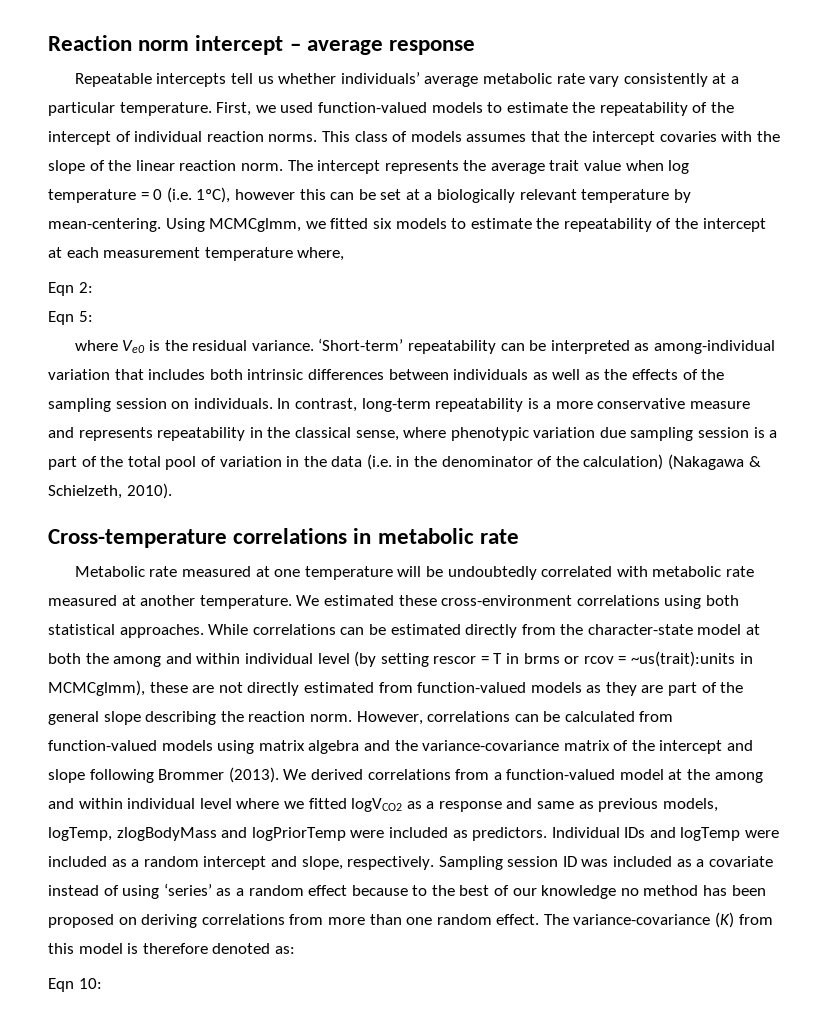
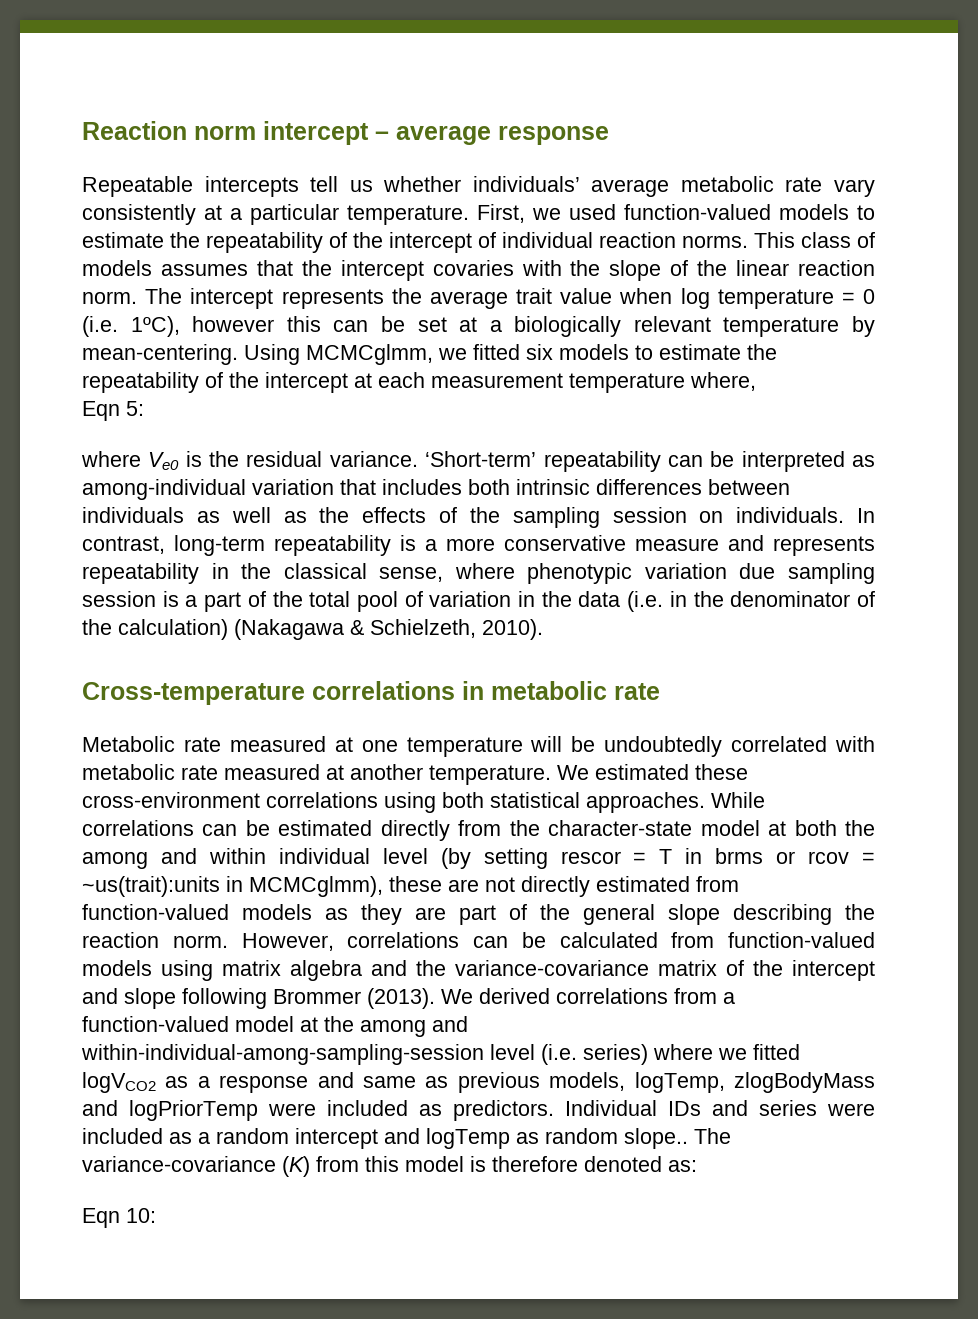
[48,282,93,296] // Eqn 2: -> (756, 381) none
[78,798,232,809] within individual level -> [81,1044,648,1065] within-individual-among-sampling-session level (i.e. series)
[680,827,741,841] logTemp -> [759,1100,817,1116] series
[301,856,773,870] [48,883,766,899] [48,914,540,928] slope, respectively. Sampling session ID was included as a covariate instead of using ‘series’ as a random effect because to the best of our knowledge no method has been proposed on deriving correlations from more than one random effect. -> [426,1128,688,1149] logTemp as random slope..

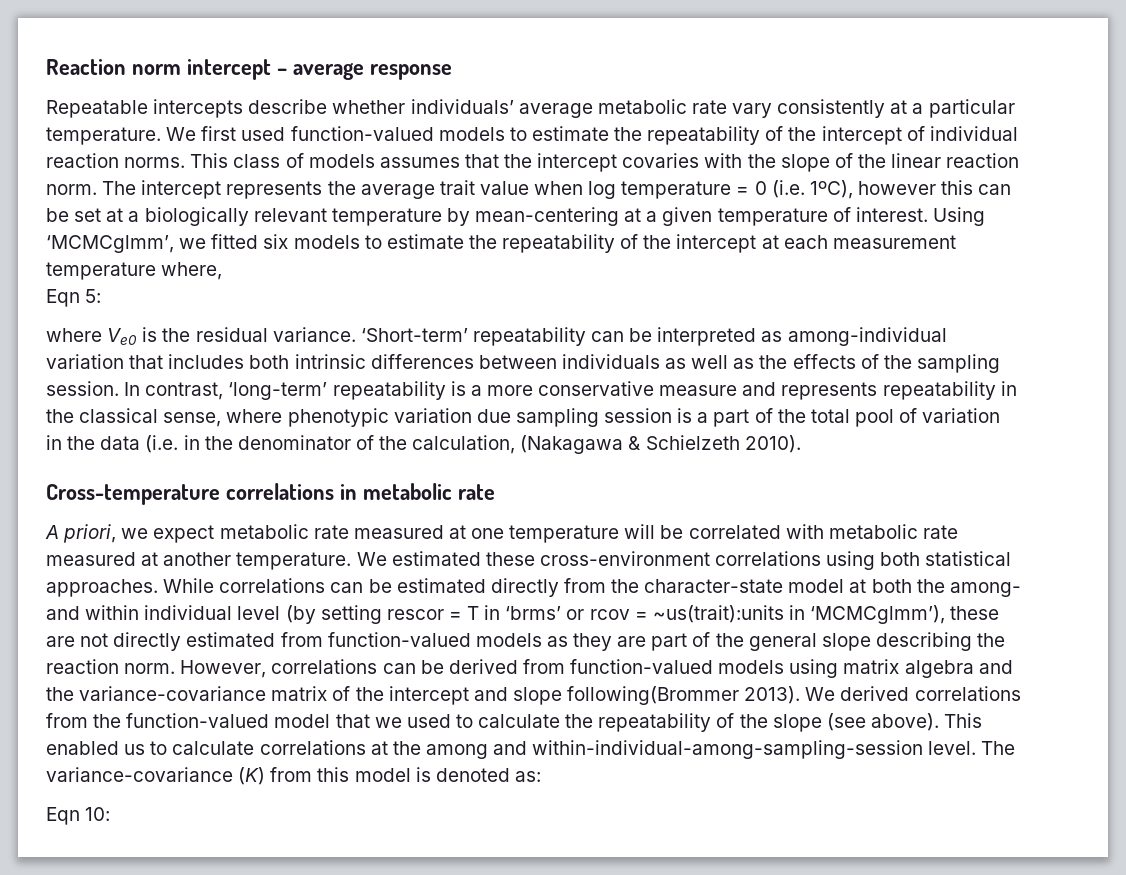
[310,176,373,192] tell us -> [248,99,328,114] describe
[477,204,561,223] First, we -> [166,126,237,141] We first
[82,344,433,365] mean-centering. Using MCMCglmm, -> [475,207,985,226] [46,235,174,253] mean-centering at a given temperature of interest. Using ‘MCMCglmm’,
[612,507,845,523] session on individuals. -> [46,381,119,396] session.
[174,535,265,556] long-term -> [228,382,328,400] ‘long-term’
[118,619,228,640] calculation) -> [412,435,516,454] calculation,
[370,619,476,638] Schielzeth, -> [645,435,740,450] Schielzeth
[82,736,175,752] Metabolic -> [45,524,309,543] A priori, we expect metabolic
[604,736,723,757] undoubtedly -> (684, 532) none
[82,852,148,869] among -> [949,582,1021,597] among-
[715,848,764,864] brms -> [505,606,562,620] ‘brms’
[249,876,383,897] MCMCglmm), -> [810,605,946,624] ‘MCMCglmm’),
[559,932,658,948] calculated -> [448,659,518,674] derived
[182,988,435,1009] following Brommer (2013). -> [567,686,801,705] following(Brommer 2013).
[723,992,735,1004] a -> [93,714,122,728] the
(294, 1024) none -> [335,713,983,732] [46,740,366,755] that we used to calculate the repeatability of the slope (see above). This enabled us to calculate correlations
[490,1044,800,1065] [82,1072,875,1093] [82,1100,875,1121] [82,1128,688,1149] level (i.e. series) where we fitted logVCO2 as a response and same as previous models, logTemp, zlogBodyMass and logPriorTemp were included as predictors. Individual IDs and series were included as a random intercept and logTemp as random slope.. -> [928,741,977,755] level.
[492,1156,578,1172] therefore -> (431, 774) none

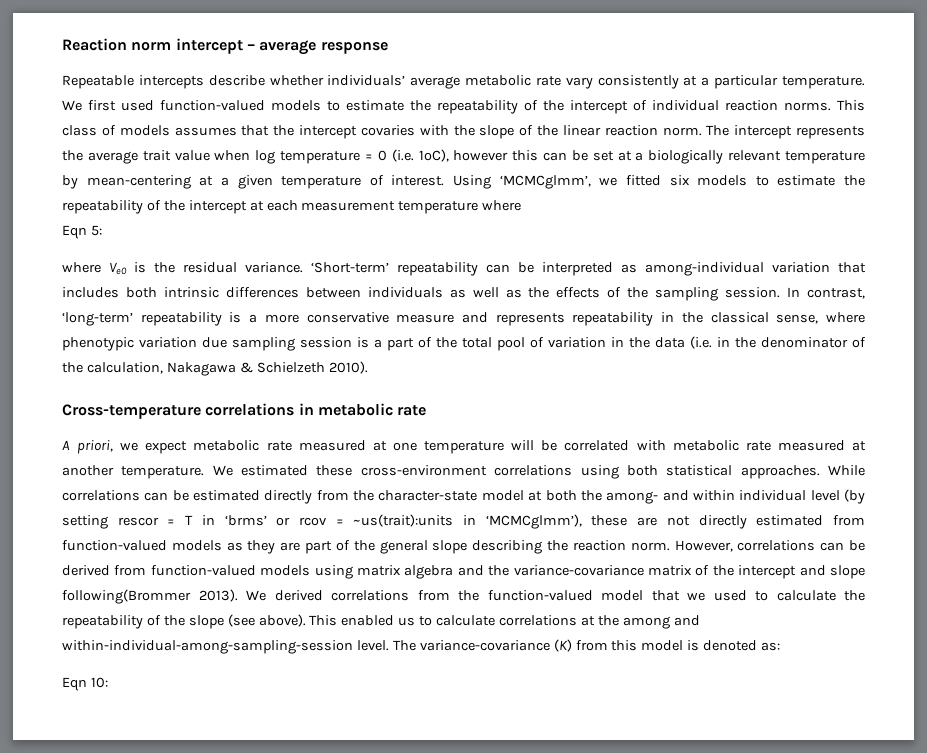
[161,262,223,280] where, -> [482,200,522,211] where
[520,435,624,454] (Nakagawa -> [166,362,236,376] Nakagawa

